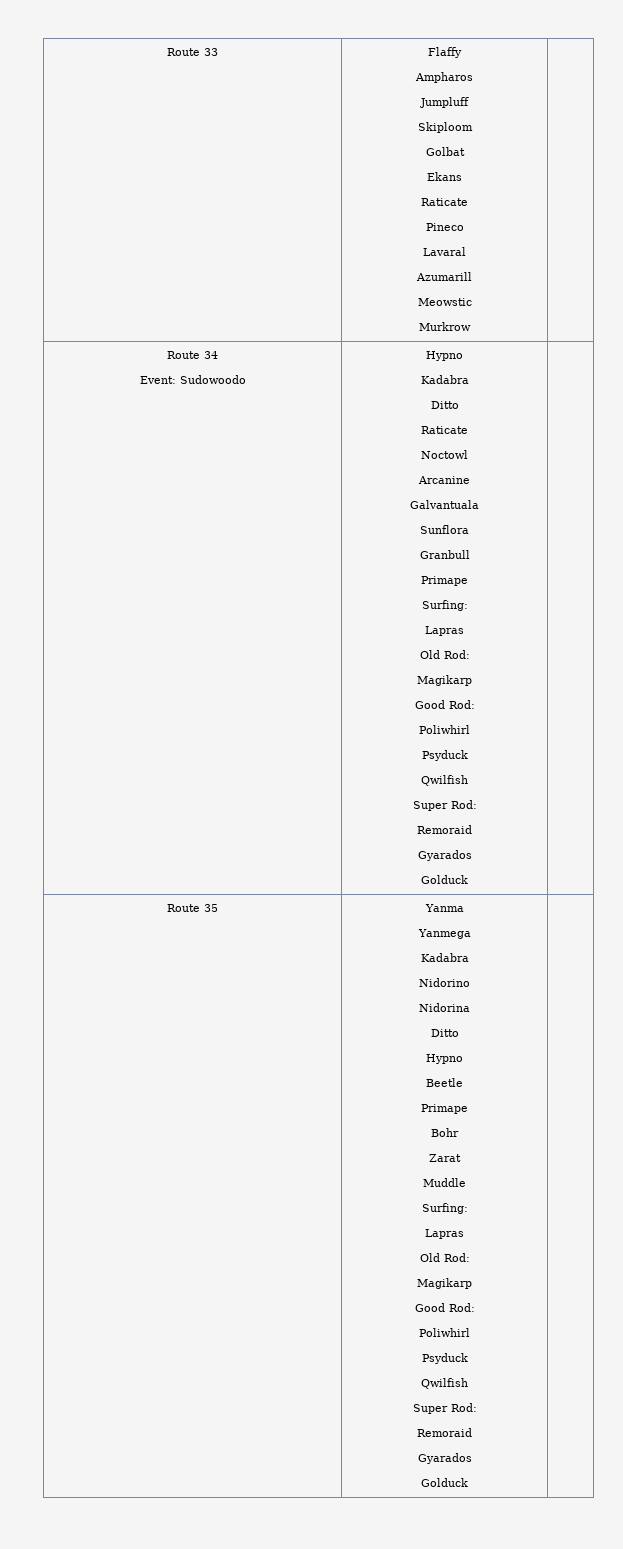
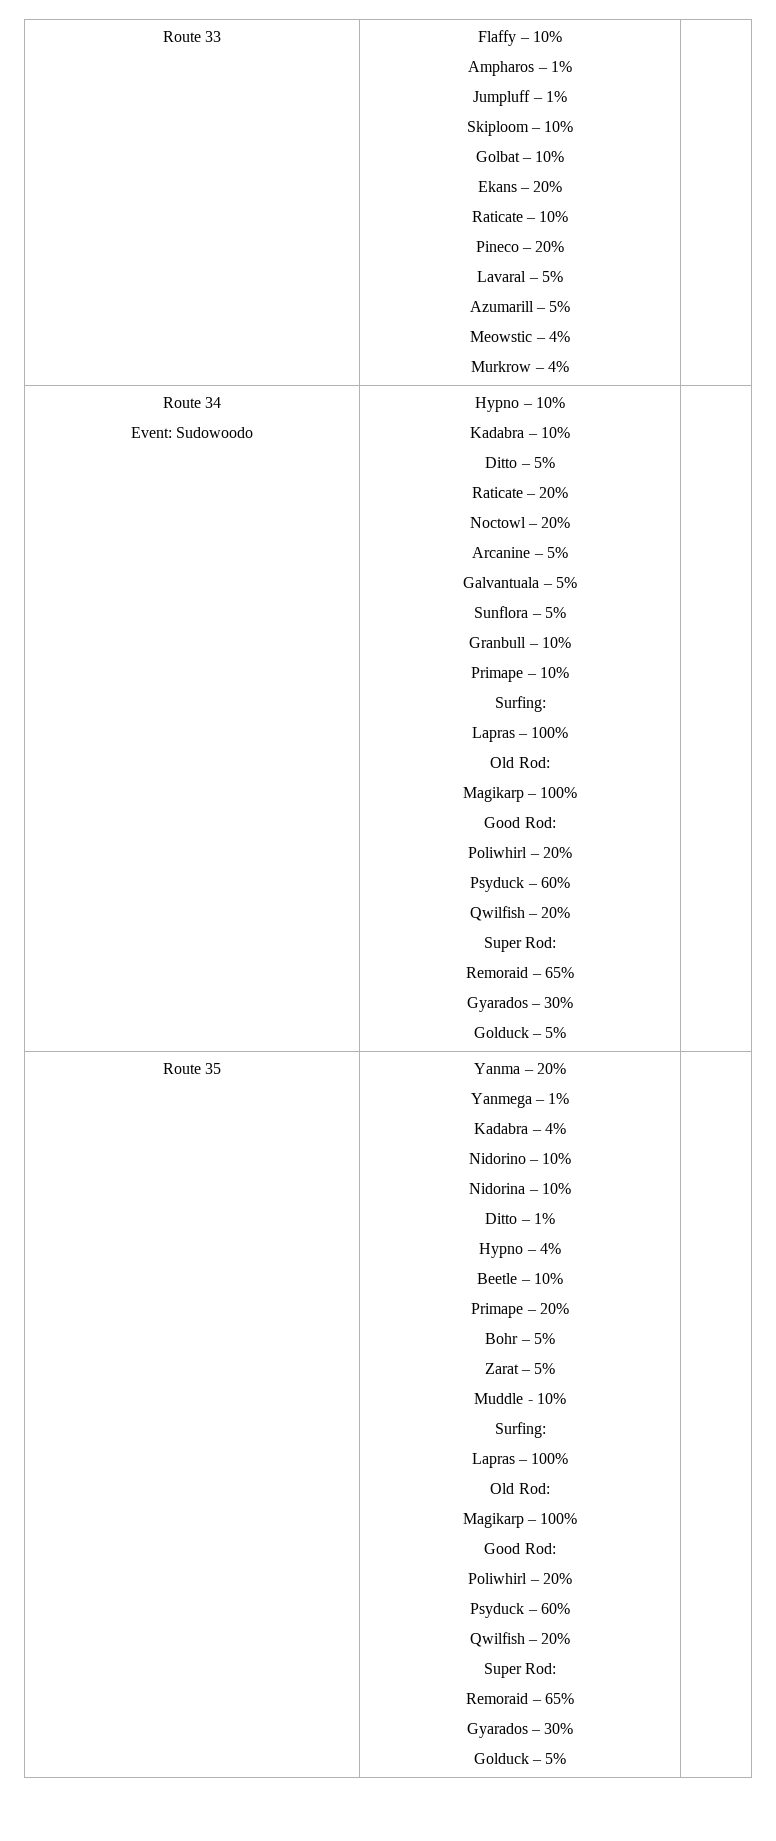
(462, 52) none -> [519,31,562,42] – 10%
(473, 77) none -> [537,61,572,72] – 1%
(469, 102) none -> [532,91,567,102] – 1%
(473, 127) none -> [531,121,574,132] – 10%
(465, 151) none -> [522,151,565,162] – 10%
[421,198,468,206] // Raticate -> [520,181,563,192] [471,211,569,222] – 20% // Raticate – 10%
(464, 227) none -> [522,241,565,252] – 20%
(466, 251) none -> [528,271,563,282] – 5%
(472, 276) none -> [536,301,571,312] – 5%
(472, 302) none -> [535,331,570,342] – 4%
(471, 326) none -> [534,361,569,372] – 4%
[420,375,469,384] [430,401,459,409] [421,426,468,434] // Kadabra // Ditto // Raticate -> [522,397,565,408] [470,427,570,438] [485,457,555,468] [471,487,569,498] – 10% // Kadabra – 10% // Ditto – 5% // Raticate – 20%
(468, 454) none -> [528,517,571,528] – 20%
(470, 480) none -> [533,547,568,558] – 5%
(479, 504) none -> [542,577,577,588] – 5%
(469, 529) none -> [531,607,566,618] – 5%
[421,576,468,586] [421,600,468,611] [425,626,464,636] [419,650,470,659] [417,675,472,686] [414,700,475,709] [419,725,470,734] [421,750,468,761] [421,775,468,786] [412,800,477,811] [417,825,472,834] [417,850,472,861] [421,875,468,884] // Primape // Surfing: // Lapras // Old Rod: // Magikarp // Good Rod: // Poliwhirl // Psyduck // Qwilfish // Super Rod: // Remoraid // Gyarados // Golduck -> [528,637,571,648] [471,667,569,682] [494,696,546,712] [471,727,569,742] [490,757,550,768] [462,787,578,802] [484,817,556,828] [468,847,572,858] [470,877,570,892] [469,906,571,921] [483,937,557,952] [466,967,574,978] [466,997,574,1012] [473,1027,567,1038] – 10% // Primape – 10% // Surfing: // Lapras – 100% // Old Rod: // Magikarp – 100% // Good Rod: // Poliwhirl – 20% // Psyduck – 60% // Qwilfish – 20% // Super Rod: // Remoraid – 65% // Gyarados – 30% // Golduck – 5%
(464, 908) none -> [523,1063,566,1074] – 20%
[420,953,469,962] // Kadabra -> [535,1093,570,1104] [474,1123,566,1134] – 1% // Kadabra – 4%
(470, 982) none -> [529,1153,572,1164] – 10%
[430,1029,459,1037] [426,1054,463,1064] // Ditto // Hypno -> [528,1183,571,1194] [485,1213,555,1224] [479,1243,561,1258] – 10% // Ditto – 1% // Hypno – 4%
[421,1104,468,1114] // Primape -> [520,1273,563,1284] [471,1303,569,1318] – 10% // Primape – 20%
(459, 1132) none -> [520,1333,555,1344] – 5%
(461, 1158) none -> [521,1363,556,1374] – 5%
[421,1203,468,1214] [425,1229,464,1239] [419,1253,470,1262] [417,1278,472,1289] [414,1303,475,1312] [419,1328,470,1337] [421,1353,468,1364] [421,1378,468,1389] [412,1403,477,1414] [417,1428,472,1437] [417,1453,472,1464] [421,1478,468,1487] // Surfing: // Lapras // Old Rod: // Magikarp // Good Rod: // Poliwhirl // Psyduck // Qwilfish // Super Rod: // Remoraid // Gyarados // Golduck -> [527,1393,566,1404] [494,1422,546,1438] [471,1453,569,1468] [490,1483,550,1494] [462,1513,578,1528] [484,1543,556,1554] [468,1573,572,1584] [470,1603,570,1618] [469,1632,571,1647] [483,1663,557,1678] [466,1693,574,1704] [466,1723,574,1738] [473,1753,567,1764] - 10% // Surfing: // Lapras – 100% // Old Rod: // Magikarp – 100% // Good Rod: // Poliwhirl – 20% // Psyduck – 60% // Qwilfish – 20% // Super Rod: // Remoraid – 65% // Gyarados – 30% // Golduck – 5%

